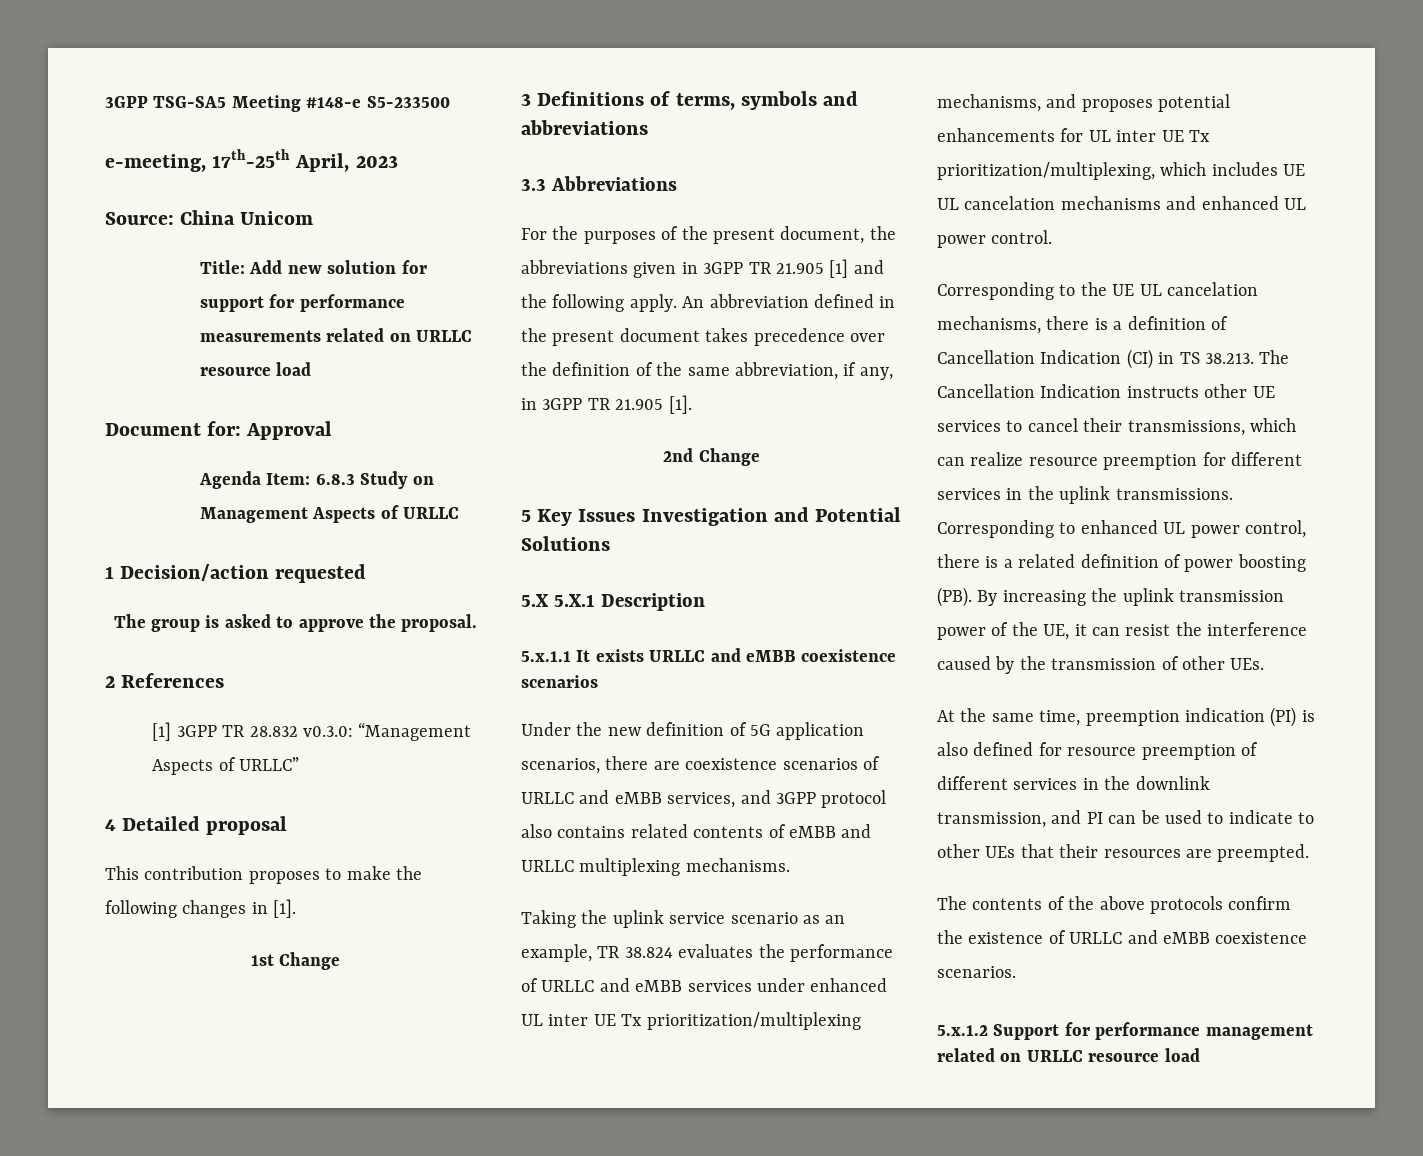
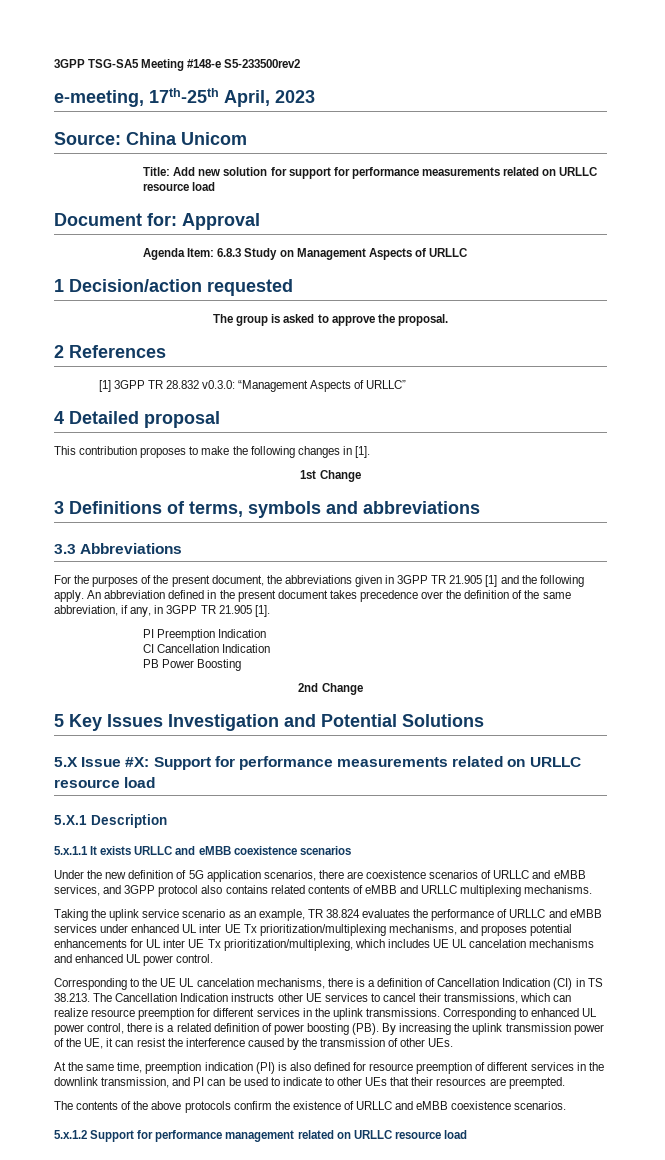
[366,96,450,108] S5-233500 -> [224,59,301,68] S5-233500rev2
(692, 404) none -> [143,629,267,641] [143,644,271,653] [143,659,242,671] // PI Preemption Indication // CI Cancellation Indication // PB Power Boosting
(549, 600) none -> [81,756,581,770] [54,777,156,788] Issue #X: Support for performance measurements related on URLLC resource load //

